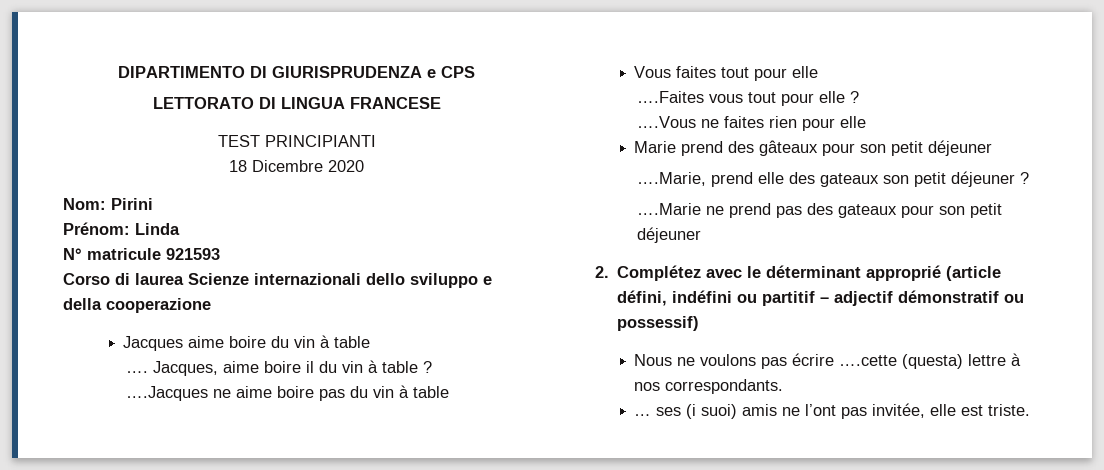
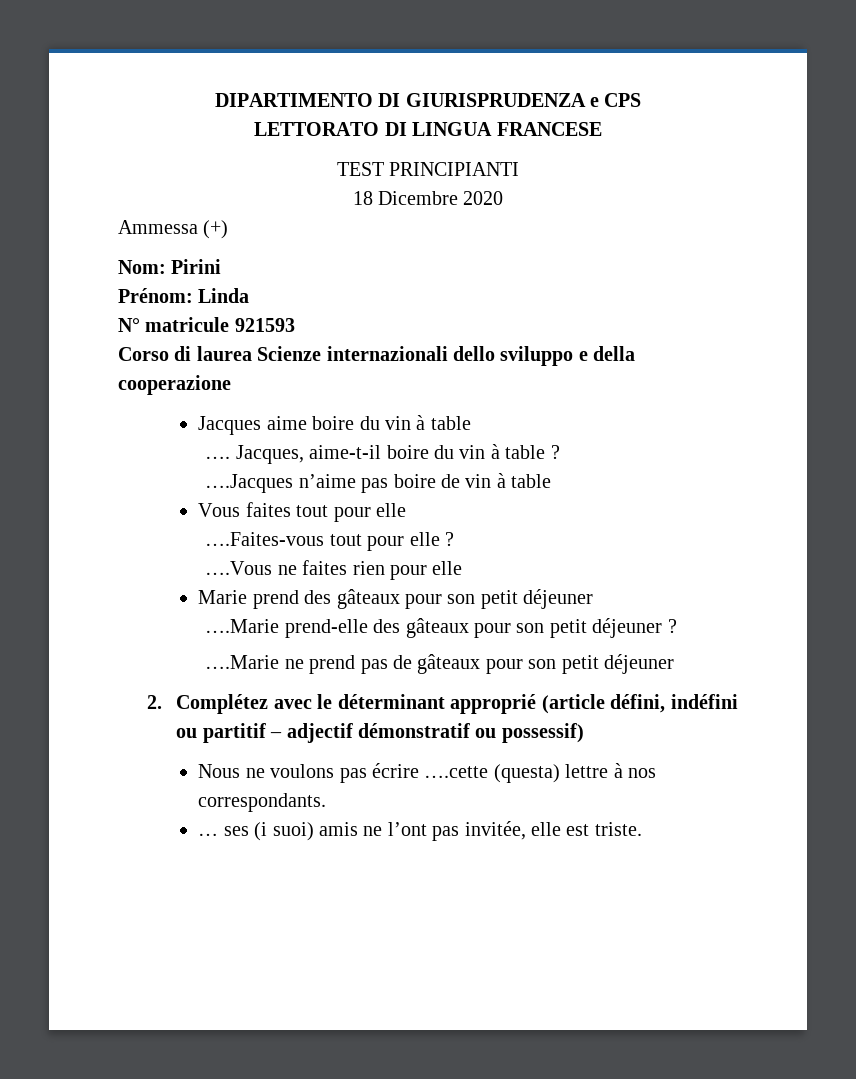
(364, 166) none -> [118,220,229,239] // Ammessa (+)
[223,361,315,373] aime boire il -> [309,445,429,459] aime-t-il boire
[213,386,369,401] ne aime boire pas du -> [298,474,461,493] n’aime pas boire de
[637,91,744,103] ….Faites vous -> [205,532,325,546] ….Faites-vous
[637,172,880,187] ….Marie, prend elle des gateaux -> [205,618,512,638] ….Marie prend-elle des gâteaux pour
[807,203,898,218] des gateaux -> [393,654,481,674] de gâteaux

